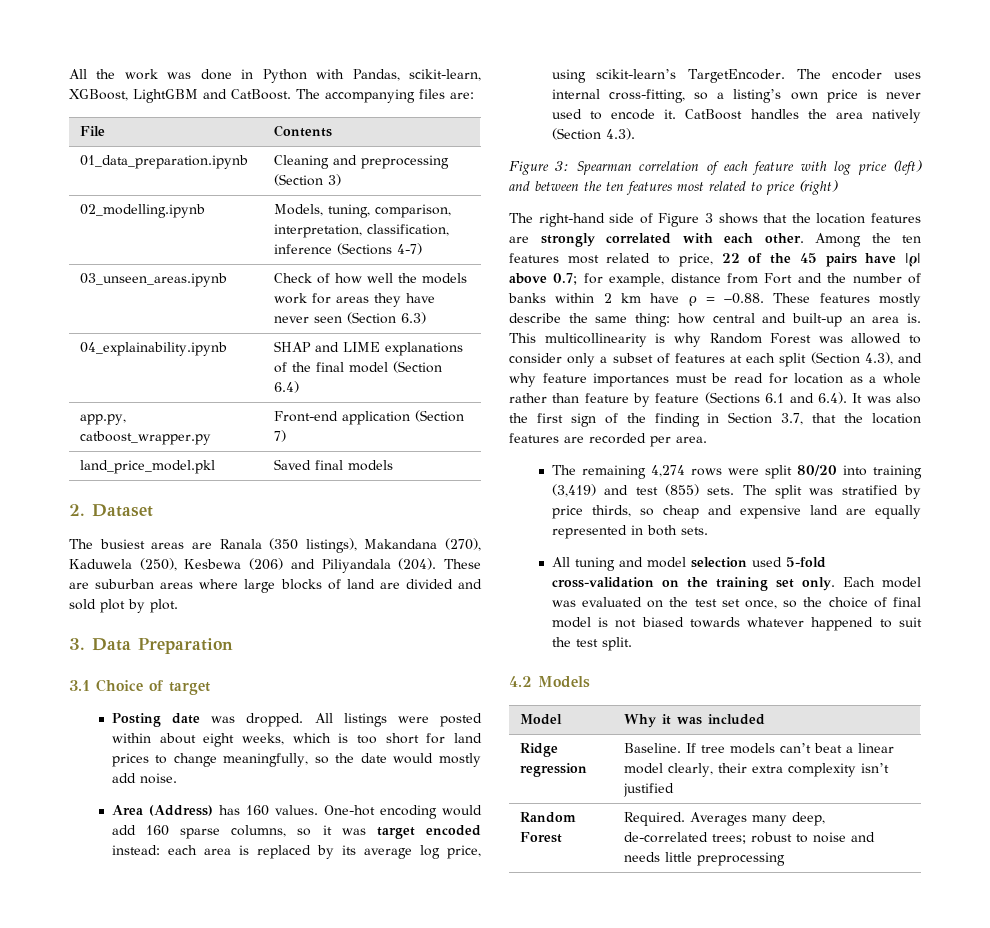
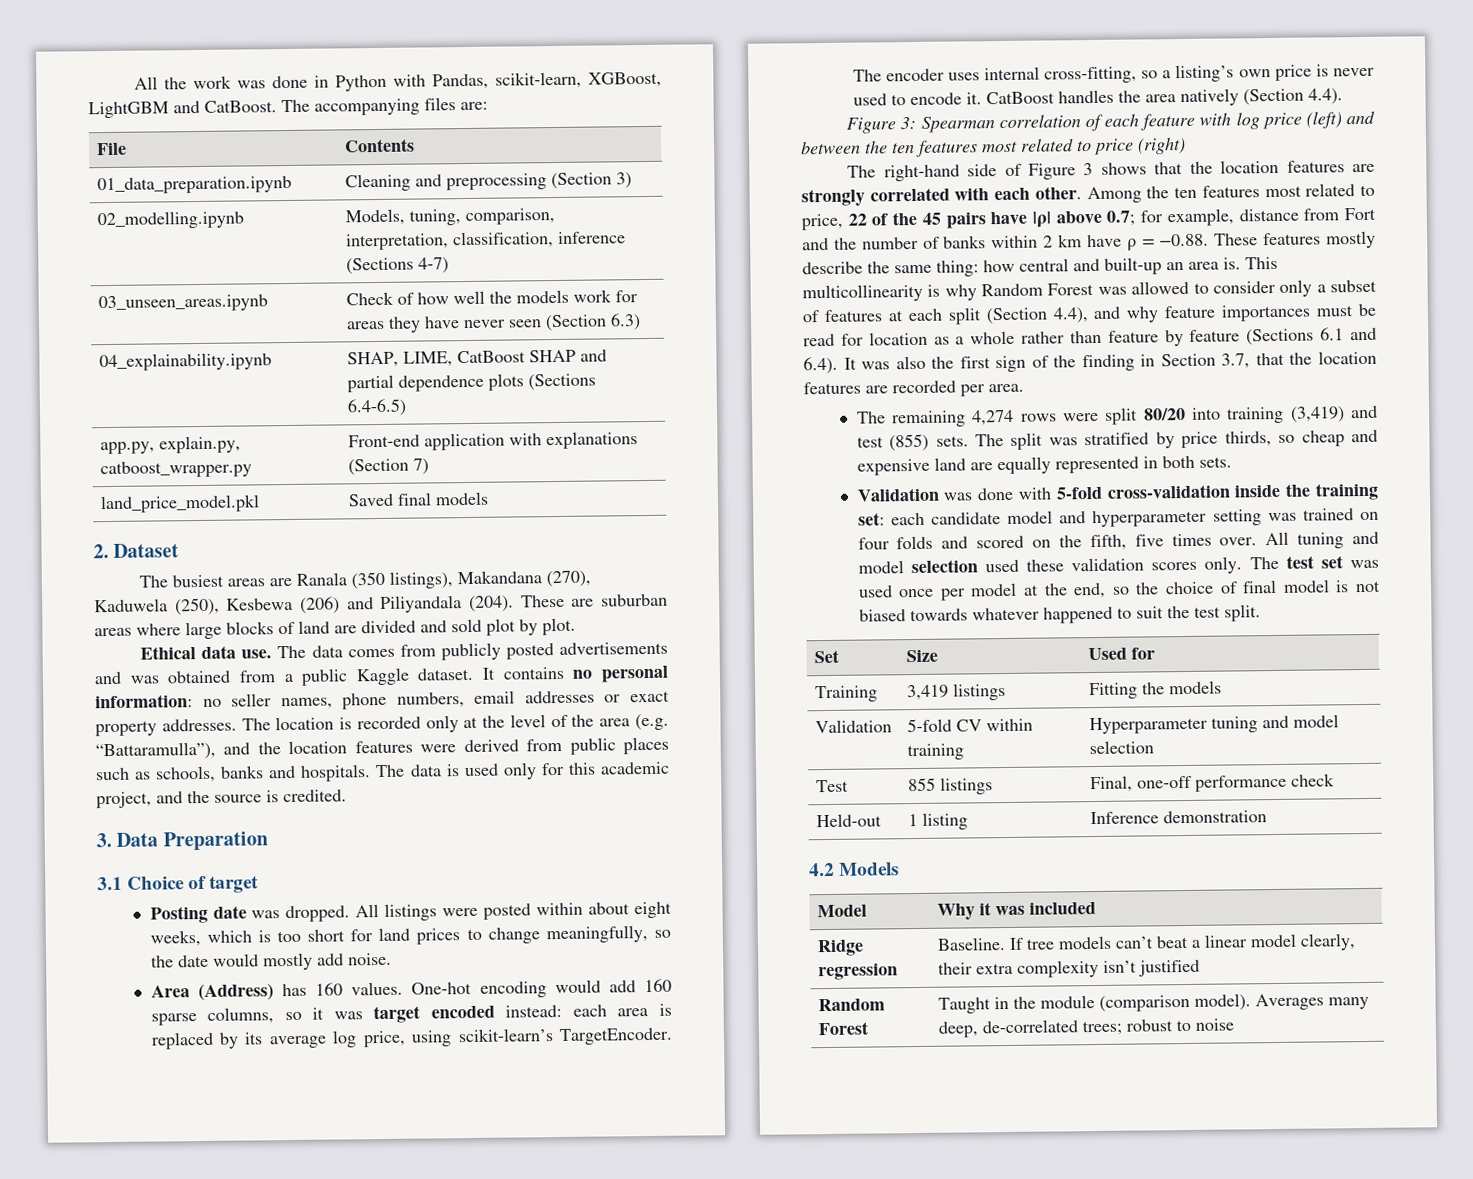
[274,341,464,356] [274,361,443,373] [274,381,300,393] SHAP and LIME explanations of the final model (Section 6.4) -> [346,349,607,368] [346,373,596,393] [346,398,407,417] SHAP, LIME, CatBoost SHAP and partial dependence plots (Sections 6.4-6.5)
(127, 419) none -> [158,435,241,454] explain.py,
(411, 418) none -> [508,431,638,450] with explanations
(178, 606) none -> [140,641,668,661] [94,665,669,686] [95,690,670,710] [95,713,669,737] [95,736,670,761] [95,761,671,783] [96,789,347,809] // Ethical data use. The data comes from publicly posted advertisements and was obtained from a public Kaggle dataset. It contains no personal information: no seller names, phone numbers, email addresses or exact property addresses. The location is recorded only at the level of the area (e.g. “Battaramulla”), and the location features were derived from public places such as schools, banks and hospitals. The data is used only for this academic project, and the source is credited.
[605,128,635,140] 4.3). -> [1307,88,1343,105] 4.4).
[864,352,893,365] 4.3), -> [1052,307,1089,324] 4.4),
(708, 531) none -> [856,482,1379,502] [857,508,1379,528] [857,533,1258,551] Validation was done with 5-fold cross-validation inside the training set: each candidate model and hyperparameter setting was trained on four folds and scored on the fifth, five times over.
[785,557,826,568] [551,577,921,591] [551,597,778,609] 5-fold cross-validation on the training set only. Each model was evaluated on the test set once, -> [1026,555,1379,574] [857,582,1107,601] these validation scores only. The test set was used once per model at the end,
(632, 644) none -> [813,649,839,664] [905,649,938,663] [1087,647,1155,661] [814,685,878,703] [906,683,1006,701] [1088,680,1222,700] [814,719,892,734] [906,718,1033,733] [906,743,964,761] [1088,714,1339,735] [1088,740,1154,755] [815,779,849,793] [907,777,993,795] [1089,773,1335,793] [815,813,882,828] [907,812,968,830] [1089,810,1267,825] // Set | Size | Used for // Training | 3,419 listings | Fitting the models // Validation | 5-fold CV within training | Hyperparameter tuning and model selection // Test | 855 listings | Final, one-off performance check // Held-out | 1 listing | Inference demonstration
[624,812,686,826] Required. -> [937,993,1251,1014] Taught in the module (comparison model).
[851,832,876,842] [624,852,786,866] and needs little preprocessing -> (1234, 1024) none

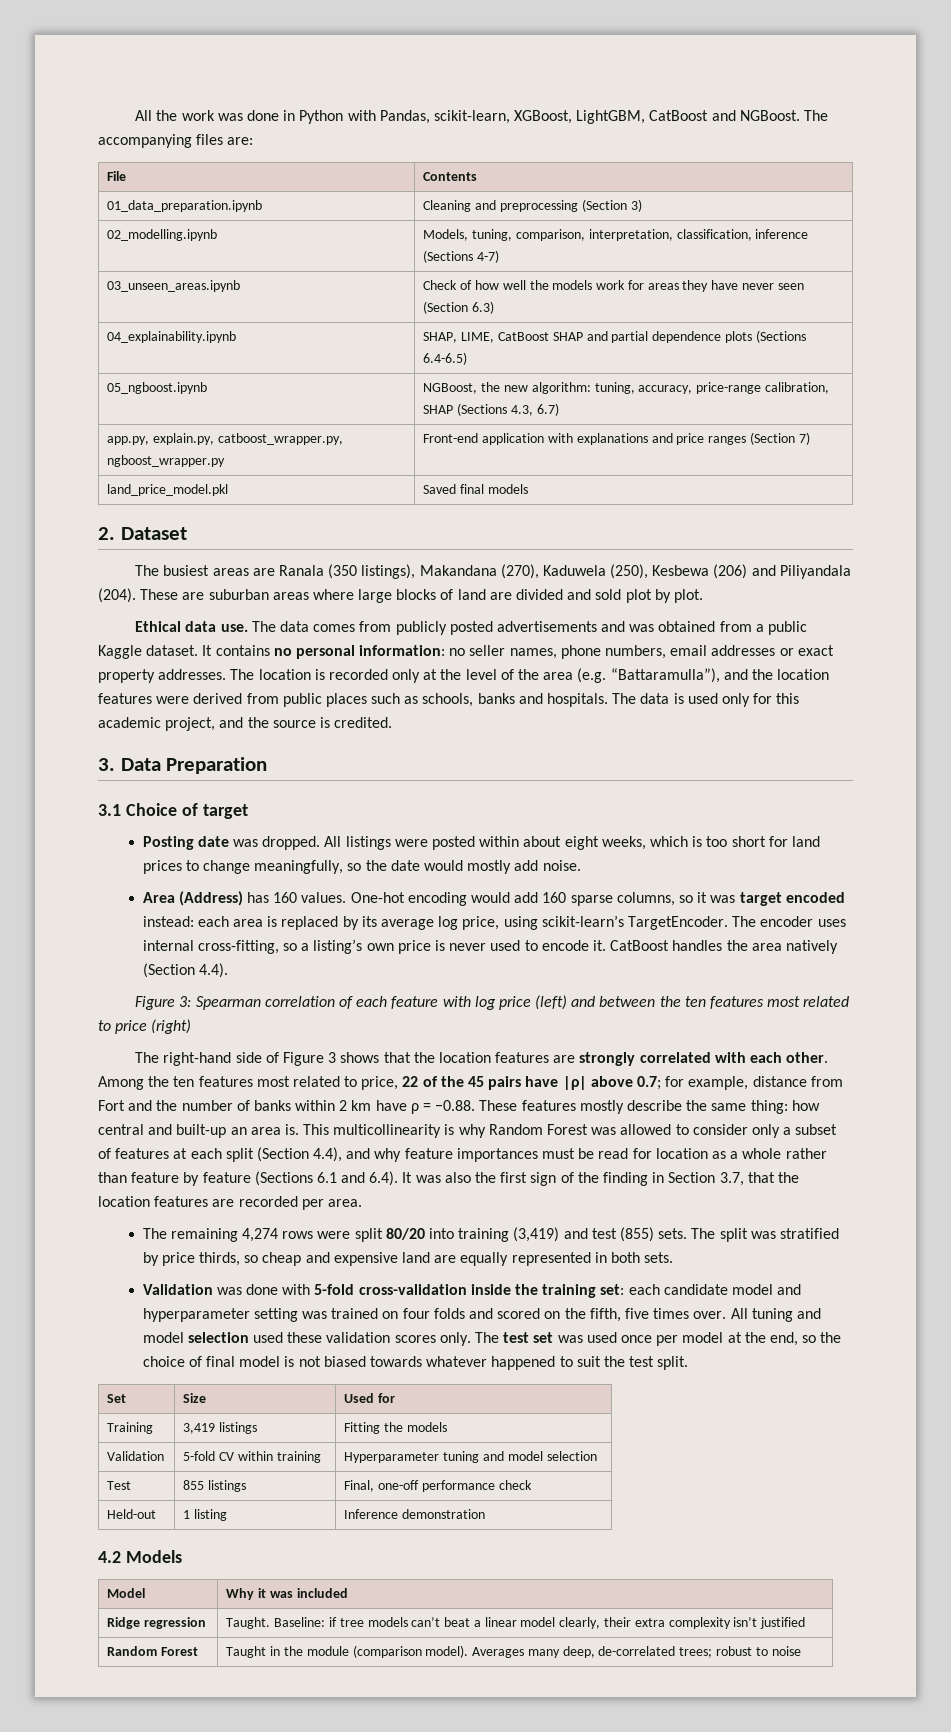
[88,100,277,119] LightGBM and CatBoost. -> [576,110,800,124] LightGBM, CatBoost and NGBoost.
(407, 407) none -> [107,382,208,394] [423,382,829,394] [423,403,559,416] // 05_ngboost.ipynb | NGBoost, the new algorithm: tuning, accuracy, price-range calibration, SHAP (Sections 4.3, 6.7)
[99,460,252,479] catboost_wrapper.py -> [217,433,343,445] [107,455,226,467] catboost_wrapper.py, ngboost_wrapper.py
(638, 440) none -> [651,433,747,445] and price ranges
[936,937,1024,951] Baseline. If -> [226,1617,337,1629] Taught. Baseline: if

